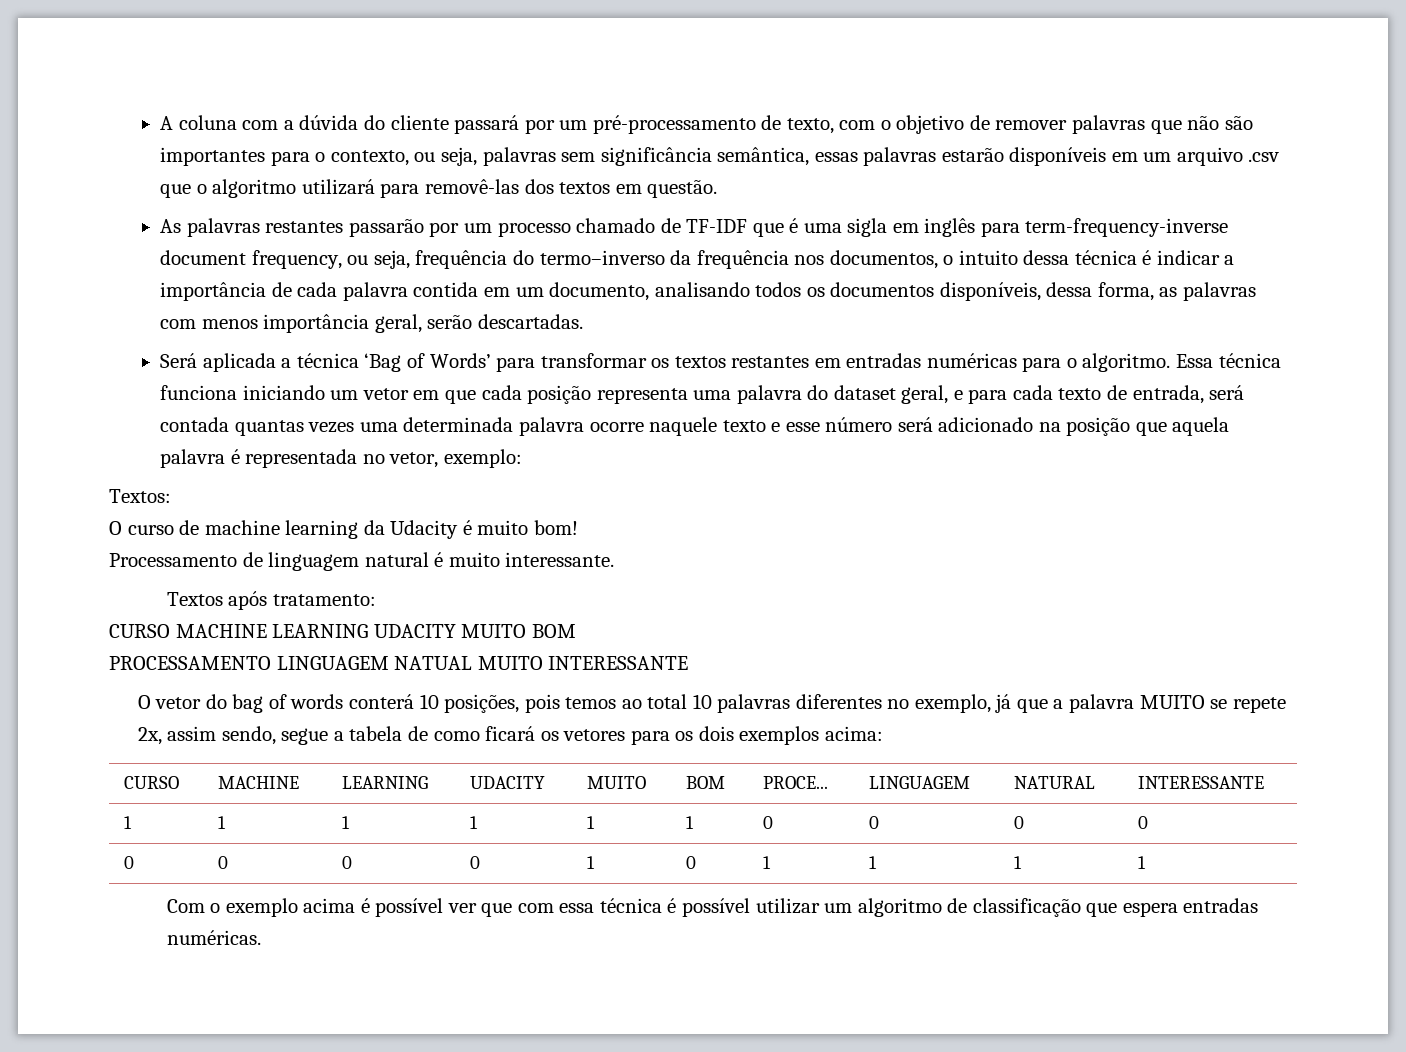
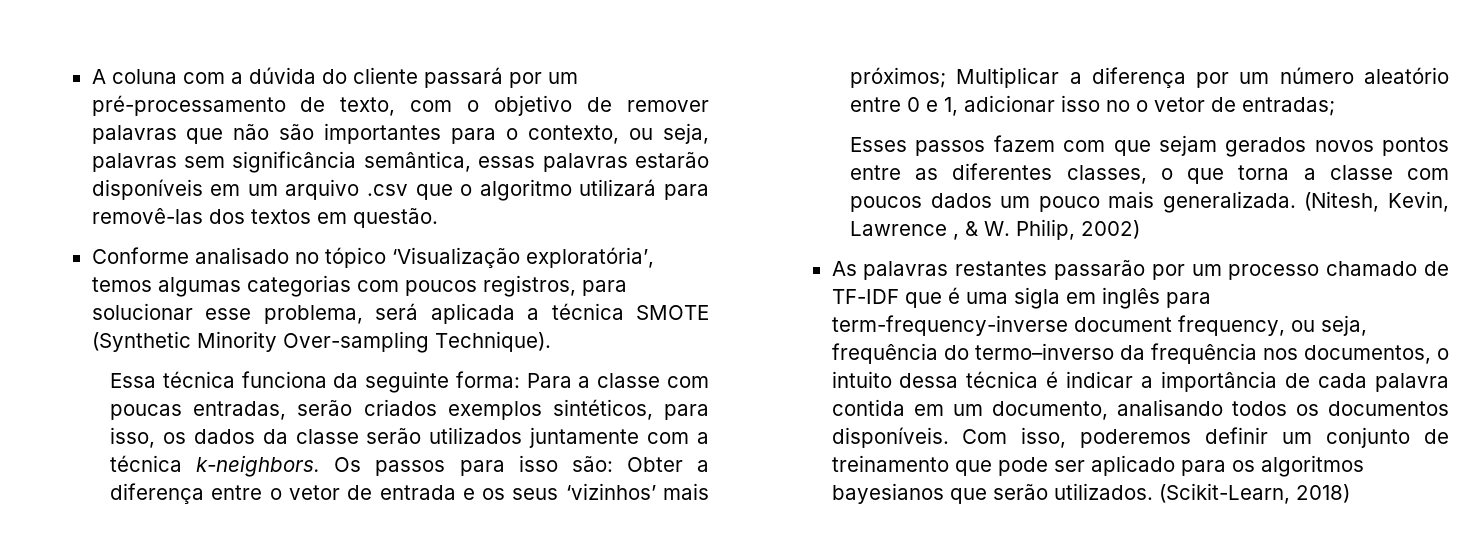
(718, 188) none -> [91,247,654,268] [91,275,627,297] [91,303,710,324] [91,331,551,353] [109,371,710,393] [109,399,709,420] [109,427,709,448] [109,455,709,477] [109,483,710,504] [849,67,1449,88] [849,95,1335,116] [849,135,1449,157] [849,163,1449,184] [849,191,1449,213] [849,219,1140,240] // Conforme analisado no tópico ‘Visualização exploratória’, temos algumas categorias com poucos registros, para solucionar esse problema, será aplicada a técnica SMOTE (Synthetic Minority Over-sampling Technique). // Essa técnica funciona da seguinte forma: Para a classe com poucas entradas, serão criados exemplos sintéticos, para isso, os dados da classe serão utilizados juntamente com a técnica k-neighbors. Os passos para isso são: Obter a diferença entre o vetor de entrada e os seus ‘vizinhos’ mais próximos; Multiplicar a diferença por um número aleatório entre 0 e 1, adicionar isso no o vetor de entradas; // Esses passos fazem com que sejam gerados novos pontos entre as diferentes classes, o que torna a classe com poucos dados um pouco mais generalizada. (Nitesh, Kevin, Lawrence , & W. Philip, 2002)
[939,282,1256,301] [160,314,584,333] [160,353,1281,372] [160,385,1245,404] [160,417,1230,436] [160,449,523,468] [109,489,171,503] [109,520,578,539] [109,552,615,571] [166,591,376,610] [109,624,576,638] [109,656,689,670] [137,694,1286,713] [137,726,883,745] [124,776,180,789] [218,776,300,789] [342,776,429,789] [470,776,546,789] [587,776,647,789] [686,776,726,789] [763,776,829,789] [869,776,971,789] [1014,776,1096,789] [1138,776,1265,789] [124,816,133,829] [218,816,227,829] [342,816,351,829] [470,816,479,829] [587,816,596,829] [686,816,695,829] [763,816,774,829] [869,816,880,829] [1014,816,1025,829] [1138,816,1149,829] [124,856,135,869] [218,856,229,869] [342,856,353,869] [470,856,481,869] [587,856,596,869] [686,856,697,869] [763,856,772,869] [869,856,878,869] [1014,856,1023,869] [1138,856,1147,869] [166,898,1259,917] [166,930,261,945] disponíveis, dessa forma, as palavras com menos importância geral, serão descartadas. // Será aplicada a técnica ‘Bag of Words’ para transformar os textos restantes em entradas numéricas para o algoritmo. Essa técnica funciona iniciando um vetor em que cada posição representa uma palavra do dataset geral, e para cada texto de entrada, será contada quantas vezes uma determinada palavra ocorre naquele texto e esse número será adicionado na posição que aquela palavra é representada no vetor, exemplo: // Textos: // O curso de machine learning da Udacity é muito bom! // Processamento de linguagem natural é muito interessante. // Textos após tratamento: // CURSO MACHINE LEARNING UDACITY MUITO BOM // PROCESSAMENTO LINGUAGEM NATUAL MUITO INTERESSANTE // O vetor do bag of words conterá 10 posições, pois temos ao total 10 palavras diferentes no exemplo, já que a palavra MUITO se repete 2x, assim sendo, segue a tabela de como ficará os vetores para os dois exemplos acima: // CURSO | MACHINE | LEARNING | UDACITY | MUITO | BOM | PROCE... | LINGUAGEM | NATURAL | INTERESSANTE // 1 | 1 | 1 | 1 | 1 | 1 | 0 | 0 | 0 | 0 // 0 | 0 | 0 | 0 | 1 | 0 | 1 | 1 | 1 | 1 // Com o exemplo acima é possível ver que com essa técnica é possível utilizar um algoritmo de classificação que espera entradas numéricas. -> [831,427,1449,448] [831,455,1364,477] [831,483,1350,504] disponíveis. Com isso, poderemos definir um conjunto de treinamento que pode ser aplicado para os algoritmos bayesianos que serão utilizados. (Scikit-Learn, 2018)

